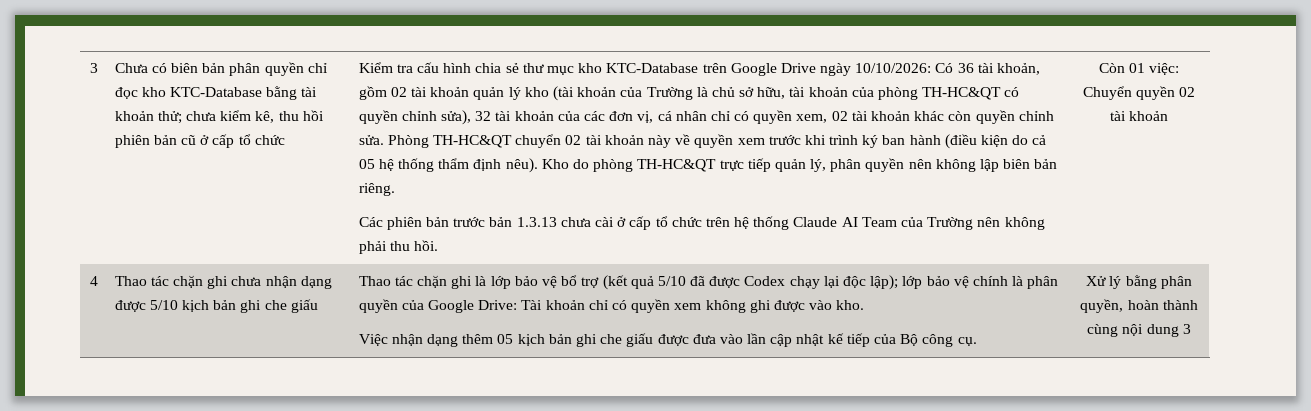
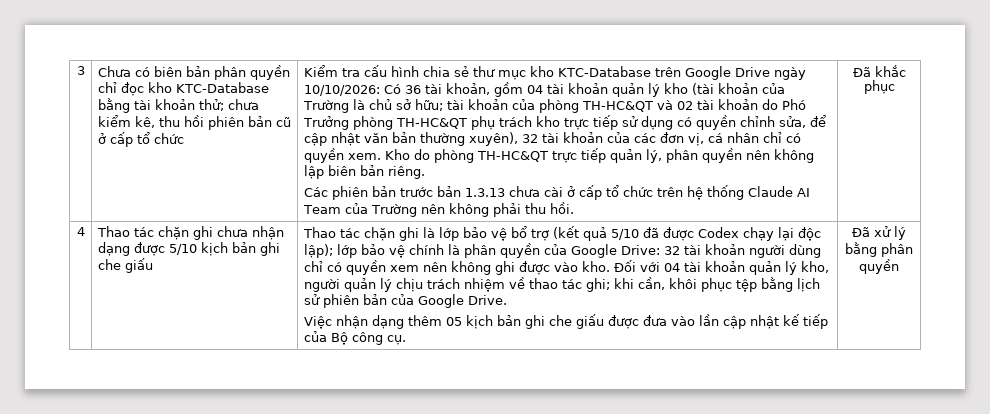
[390,87,407,97] 02 -> [526,85,543,94] 04
[757,87,786,99] hữu, -> [414,99,443,111] hữu;
[1004,87,1020,97] [358,110,472,125] có quyền chỉnh sửa), -> [656,99,806,110] [302,115,826,130] [303,132,518,146] và 02 tài khoản do Phó Trưởng phòng TH-HC&QT phụ trách kho trực tiếp sử dụng có quyền chỉnh sửa, để cập nhật văn bản thường xuyên),
[796,110,1054,124] [358,134,1047,149] [358,158,538,173] xem, 02 tài khoản khác còn quyền chỉnh sửa. Phòng TH-HC&QT chuyển 02 tài khoản này về quyền xem trước khi trình ký ban hành (điều kiện do cả 05 hệ thống thẩm định nêu). -> [347,153,381,160] xem.
[1098,63,1180,75] [1082,86,1196,100] [1109,111,1169,121] Còn 01 việc: Chuyển quyền 02 tài khoản -> [852,65,906,77] [863,80,895,94] Đã khắc phục
[521,300,585,310] Tài khoản -> [663,244,821,258] 32 tài khoản người dùng
(702, 306) none -> [422,262,447,272] nên
(865, 305) none -> [613,260,829,275] [303,277,820,292] [303,294,507,308] Đối với 04 tài khoản quản lý kho, người quản lý chịu trách nhiệm về thao tác ghi; khi cần, khôi phục tệp bằng lịch sử phiên bản của Google Drive.
[1086,276,1107,286] Xử -> [851,226,891,237] Đã xử
[1080,299,1198,313] [1087,324,1191,337] quyền, hoàn thành cùng nội dung 3 -> [858,259,899,274] quyền

